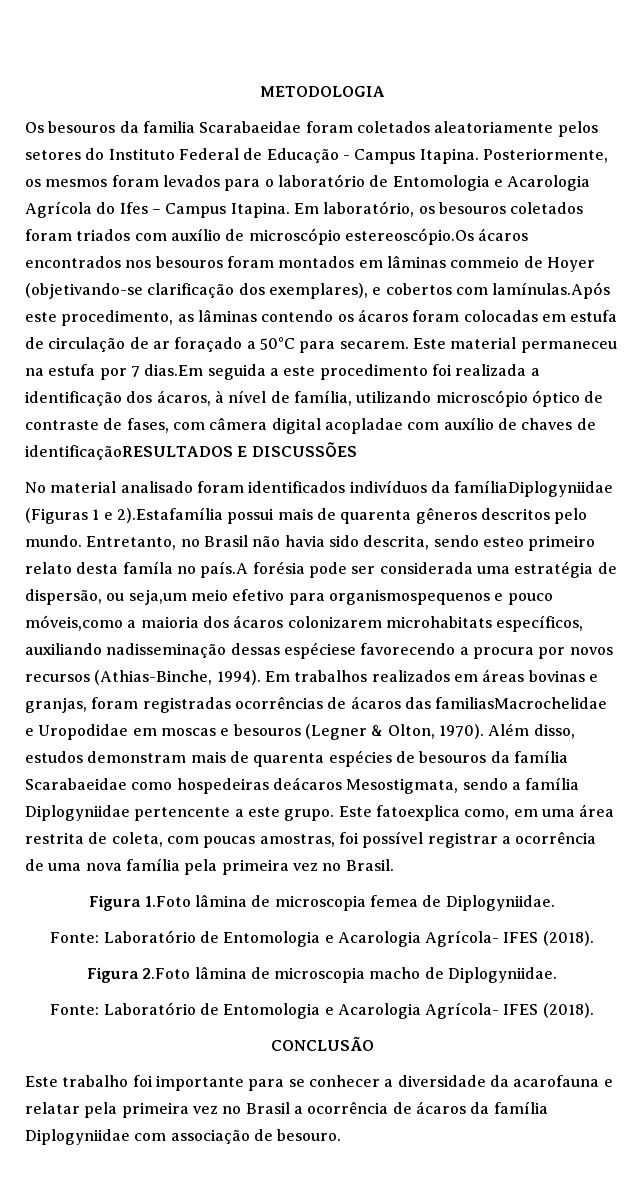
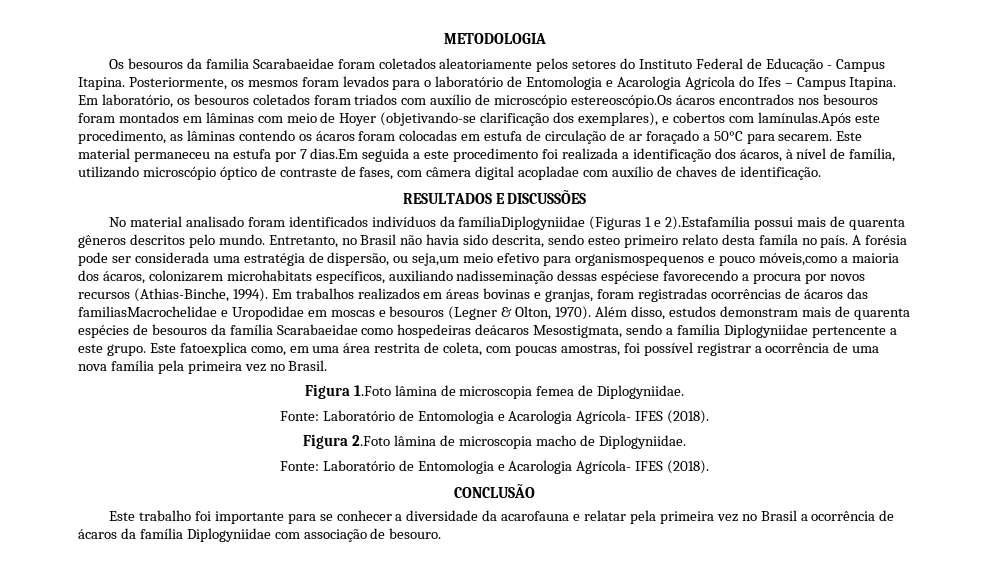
[450,256,520,268] commeio -> [257,113,317,123] com meio
[25,445,233,460] identificaçãoRESULTADOS -> [739,166,821,180] [402,193,492,204] identificação. // RESULTADOS
[200,561,249,578] país.A -> [820,235,862,248] país. A
[233,615,284,628] ácaros -> [102,271,145,284] ácaros,

